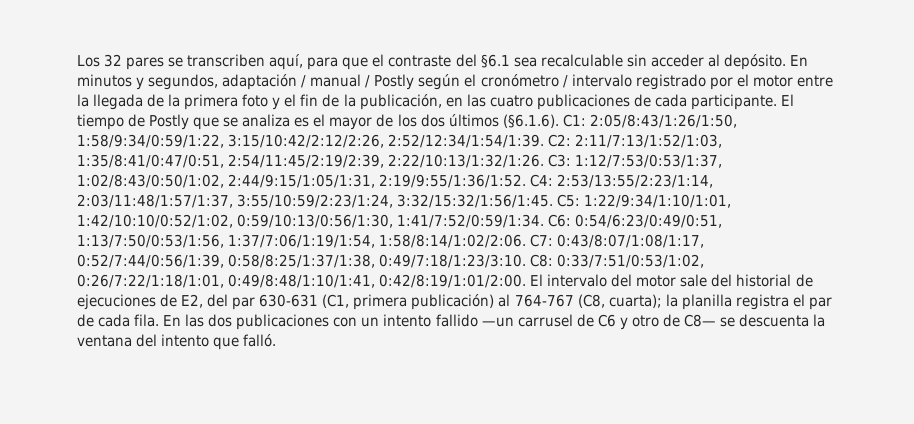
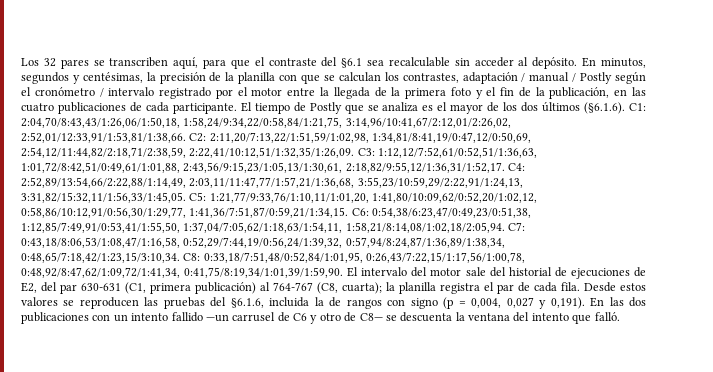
[77,74,219,90] minutos y segundos, -> [601,58,647,68] [21,72,459,84] minutos, segundos y centésimas, la precisión de la planilla con que se calculan los contrastes,
[589,114,737,128] [77,134,723,148] [77,154,723,168] [77,174,714,188] [77,194,732,208] [77,214,723,228] [77,234,705,248] [77,254,705,268] [77,274,527,288] 2:05/8:43/1:26/1:50, 1:58/9:34/0:59/1:22, 3:15/10:42/2:12/2:26, 2:52/12:34/1:54/1:39. C2: 2:11/7:13/1:52/1:03, 1:35/8:41/0:47/0:51, 2:54/11:45/2:19/2:39, 2:22/10:13/1:32/1:26. C3: 1:12/7:53/0:53/1:37, 1:02/8:43/0:50/1:02, 2:44/9:15/1:05/1:31, 2:19/9:55/1:36/1:52. C4: 2:53/13:55/2:23/1:14, 2:03/11:48/1:57/1:37, 3:55/10:59/2:23/1:24, 3:32/15:32/1:56/1:45. C5: 1:22/9:34/1:10/1:01, 1:42/10:10/0:52/1:02, 0:59/10:13/0:56/1:30, 1:41/7:52/0:59/1:34. C6: 0:54/6:23/0:49/0:51, 1:13/7:50/0:53/1:56, 1:37/7:06/1:19/1:54, 1:58/8:14/1:02/2:06. C7: 0:43/8:07/1:08/1:17, 0:52/7:44/0:56/1:39, 0:58/8:25/1:37/1:38, 0:49/7:18/1:23/3:10. C8: 0:33/7:51/0:53/1:02, 0:26/7:22/1:18/1:01, 0:49/8:48/1:10/1:41, 0:42/8:19/1:01/2:00. -> [21,117,511,128] [21,132,532,143] [21,147,538,158] [21,162,526,173] [21,177,523,188] [21,192,538,203] [21,207,532,218] [21,222,526,233] [21,237,505,248] [21,252,526,263] [21,267,344,278] 2:04,70/8:43,43/1:26,06/1:50,18, 1:58,24/9:34,22/0:58,84/1:21,75, 3:14,96/10:41,67/2:12,01/2:26,02, 2:52,01/12:33,91/1:53,81/1:38,66. C2: 2:11,20/7:13,22/1:51,59/1:02,98, 1:34,81/8:41,19/0:47,12/0:50,69, 2:54,12/11:44,82/2:18,71/2:38,59, 2:22,41/10:12,51/1:32,35/1:26,09. C3: 1:12,12/7:52,61/0:52,51/1:36,63, 1:01,72/8:42,51/0:49,61/1:01,88, 2:43,56/9:15,23/1:05,13/1:30,61, 2:18,82/9:55,12/1:36,31/1:52,17. C4: 2:52,89/13:54,66/2:22,88/1:14,49, 2:03,11/11:47,77/1:57,21/1:36,68, 3:55,23/10:59,29/2:22,91/1:24,13, 3:31,82/15:32,11/1:56,33/1:45,05. C5: 1:21,77/9:33,76/1:10,11/1:01,20, 1:41,80/10:09,62/0:52,20/1:02,12, 0:58,86/10:12,91/0:56,30/1:29,77, 1:41,36/7:51,87/0:59,21/1:34,15. C6: 0:54,38/6:23,47/0:49,23/0:51,38, 1:12,85/7:49,91/0:53,41/1:55,50, 1:37,04/7:05,62/1:18,63/1:54,11, 1:58,21/8:14,08/1:02,18/2:05,94. C7: 0:43,18/8:06,53/1:08,47/1:16,58, 0:52,29/7:44,19/0:56,24/1:39,32, 0:57,94/8:24,87/1:36,89/1:38,34, 0:48,65/7:18,42/1:23,15/3:10,34. C8: 0:33,18/7:51,48/0:52,84/1:01,95, 0:26,43/7:22,15/1:17,56/1:00,78, 0:48,92/8:47,62/1:09,72/1:41,34, 0:41,75/8:19,34/1:01,39/1:59,90.
(160, 320) none -> [584,282,646,292] [21,297,585,309] Desde estos valores se reproducen las pruebas del §6.1.6, incluida la de rangos con signo (p = 0,004, 0,027 y 0,191).

